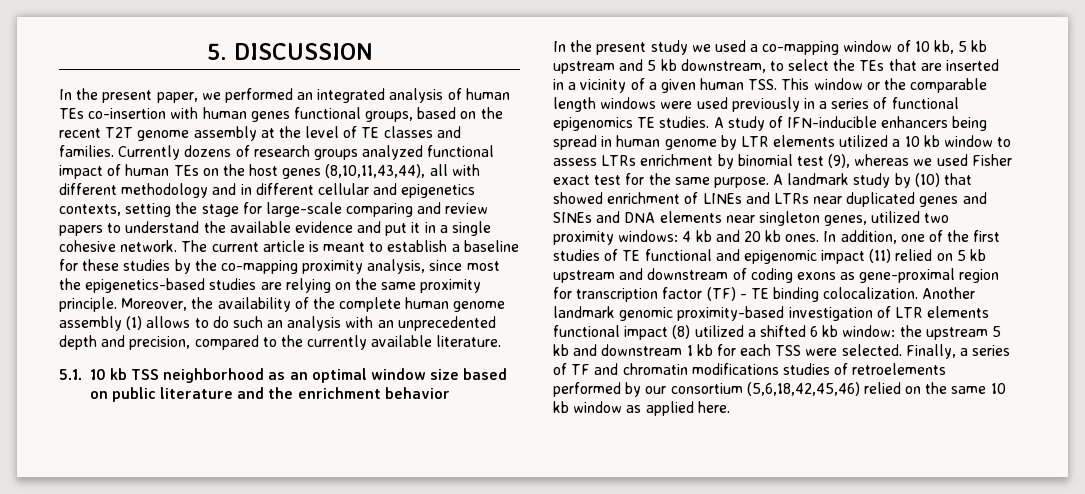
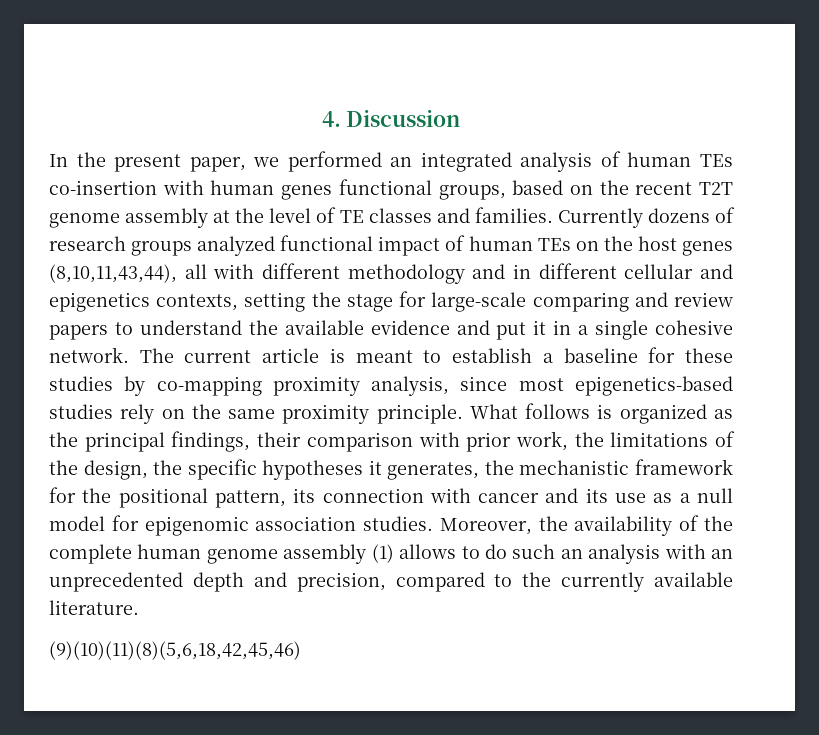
[206,43,373,60] 5. DISCUSSION -> [321,109,461,127] 4. Discussion
[194,259,217,271] the -> (146, 386) none
[59,278,81,290] the -> (564, 384) none
[260,278,331,293] are relying -> [120,404,155,424] rely
(117, 304) none -> [469,403,733,424] [49,431,736,452] [49,459,733,480] [49,487,733,508] [49,515,434,536] What follows is organized as the principal findings, their comparison with prior work, the limitations of the design, the specific hypotheses it generates, the mechanistic framework for the positional pattern, its connection with cancer and its use as a null model for epigenomic association studies.
[59,368,508,383] [89,387,450,402] [553,40,988,55] [553,59,1000,74] [553,78,988,93] [553,97,959,112] [553,116,988,131] [553,135,1012,150] [553,154,1012,169] [553,173,973,188] [553,192,987,207] [553,211,950,226] [553,230,1001,245] [553,249,987,264] [553,268,1000,283] [553,287,976,302] [553,306,990,321] [553,325,1002,340] [553,344,1011,359] [553,363,947,375] [553,382,1006,397] [553,401,730,416] 5.1. 10 kb TSS neighborhood as an optimal window size based on public literature and the enrichment behavior // In the present study we used a co-mapping window of 10 kb, 5 kb upstream and 5 kb downstream, to select the TEs that are inserted in a vicinity of a given human TSS. This window or the comparable length windows were used previously in a series of functional epigenomics TE studies. A study of IFN-inducible enhancers being spread in human genome by LTR elements utilized a 10 kb window to assess LTRs enrichment by binomial test (9), whereas we used Fisher exact test for the same purpose. A landmark study by (10) that showed enrichment of LINEs and LTRs near duplicated genes and SINEs and DNA elements near singleton genes, utilized two proximity windows: 4 kb and 20 kb ones. In addition, one of the first studies of TE functional and epigenomic impact (11) relied on 5 kb upstream and downstream of coding exons as gene-proximal region for transcription factor (TF) - TE binding colocalization. Another landmark genomic proximity-based investigation of LTR elements functional impact (8) utilized a shifted 6 kb window: the upstream 5 kb and downstream 1 kb for each TSS were selected. Finally, a series of TF and chromatin modifications studies of retroelements performed by our consortium (5,6,18,42,45,46) relied on the same 10 kb window as applied here. -> [49,641,301,660] (9)(10)(11)(8)(5,6,18,42,45,46)

